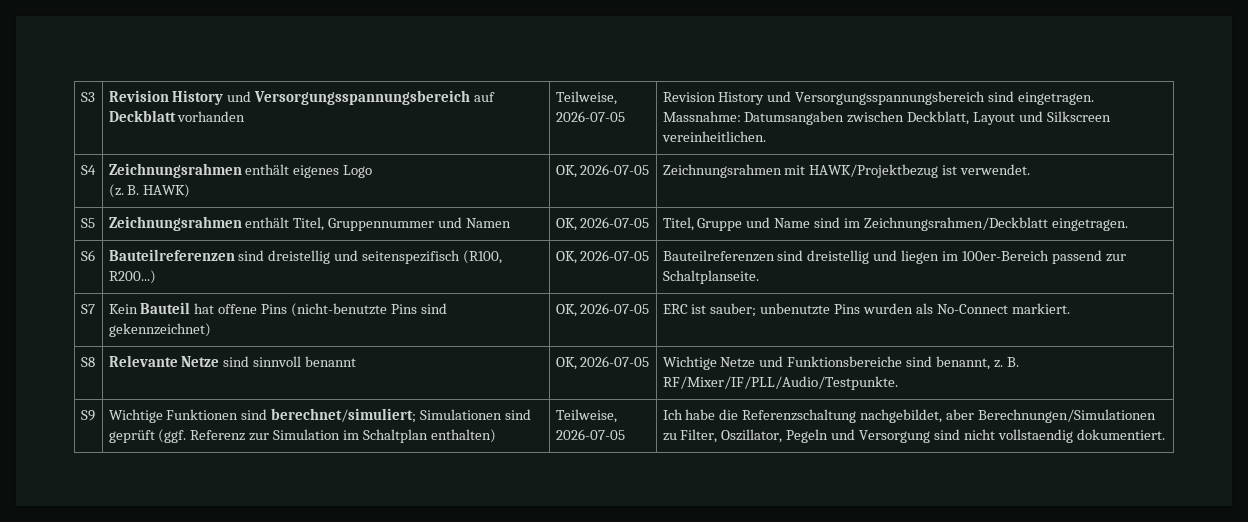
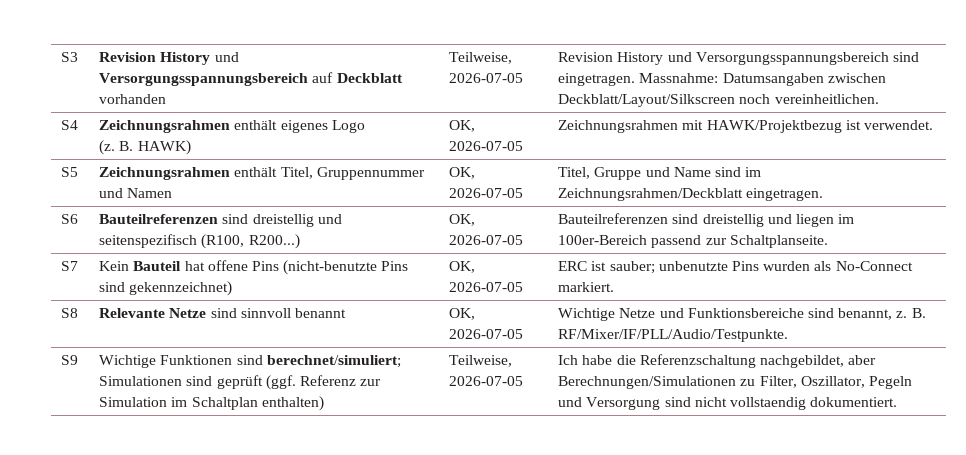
[907,111,1112,125] Deckblatt, Layout und Silkscreen -> [558,94,771,107] Deckblatt/Layout/Silkscreen noch

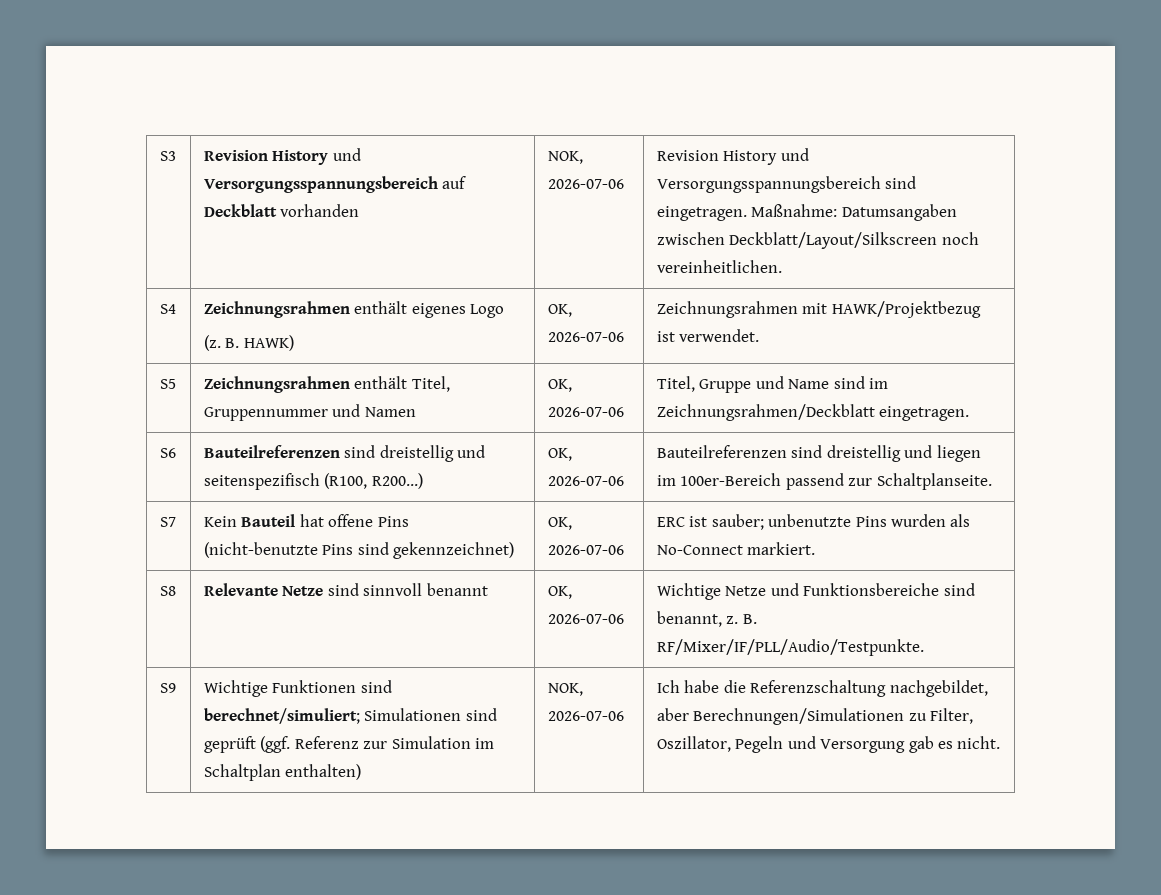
[449,52,513,64] [449,73,524,83] Teilweise, 2026-07-05 -> [547,151,583,164] [547,179,624,189] NOK, 2026-07-06
[639,73,719,83] Massnahme: -> [751,204,838,217] Maßnahme:
[449,141,524,151] 2026-07-05 -> [547,332,624,342] 2026-07-06
[449,188,524,198] 2026-07-05 -> [547,407,624,417] 2026-07-06
[449,235,524,245] 2026-07-05 -> [547,476,624,486] 2026-07-06
[449,282,524,292] 2026-07-05 -> [547,545,624,555] 2026-07-06
[449,329,524,339] 2026-07-05 -> [547,614,624,624] 2026-07-06
[449,355,513,367] [449,376,524,386] Teilweise, 2026-07-05 -> [547,683,583,696] [547,711,624,721] NOK, 2026-07-06
[664,397,898,410] sind nicht vollstaendig dokumentiert. -> [908,736,1001,753] gab es nicht.

